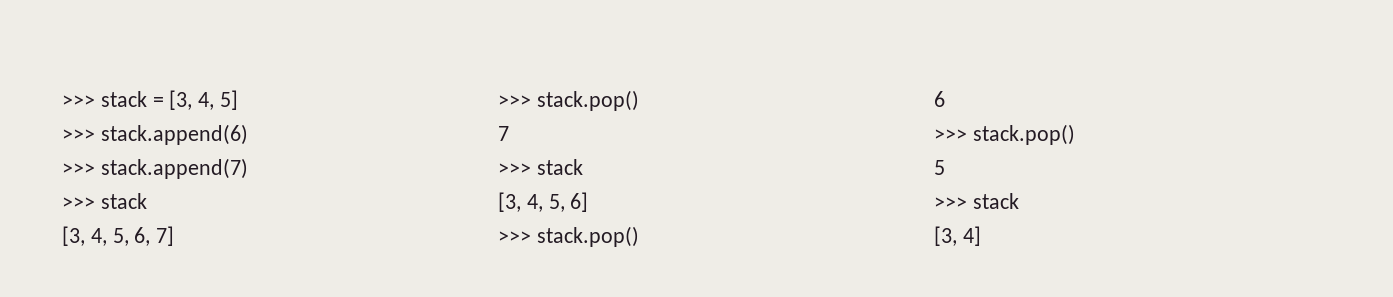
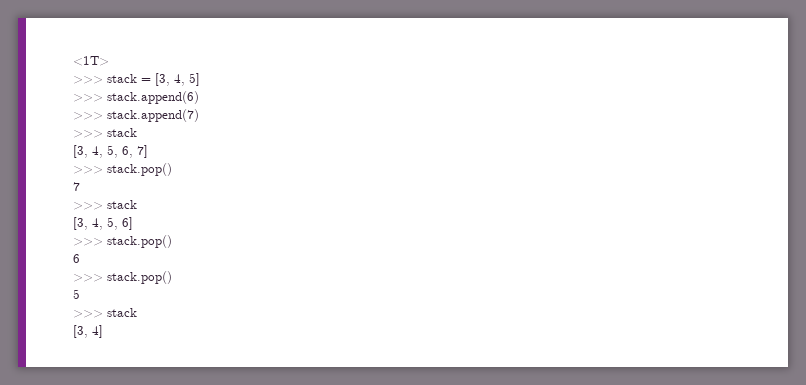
(62, 101) none -> [73,56,109,66] <1T> //

